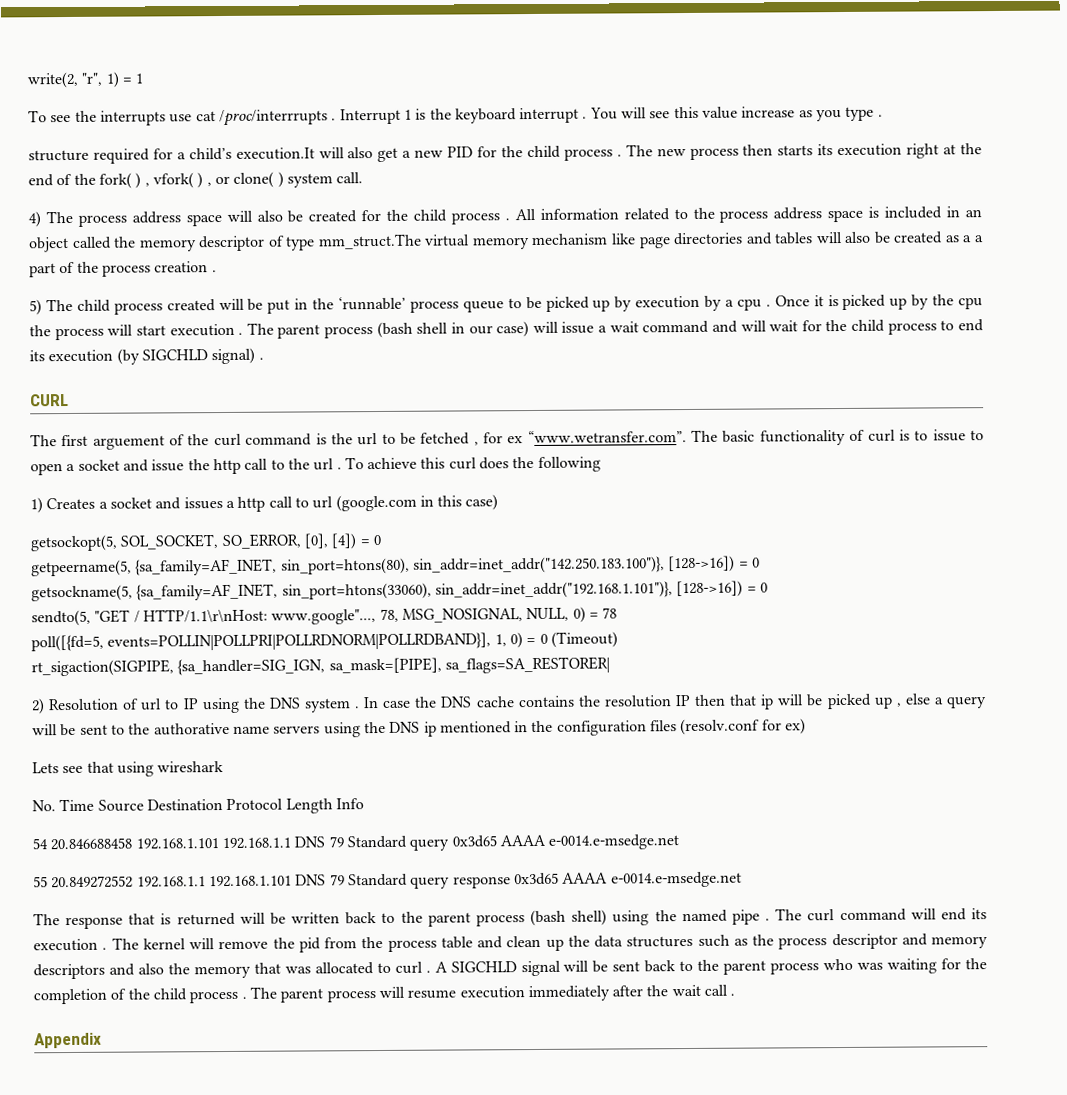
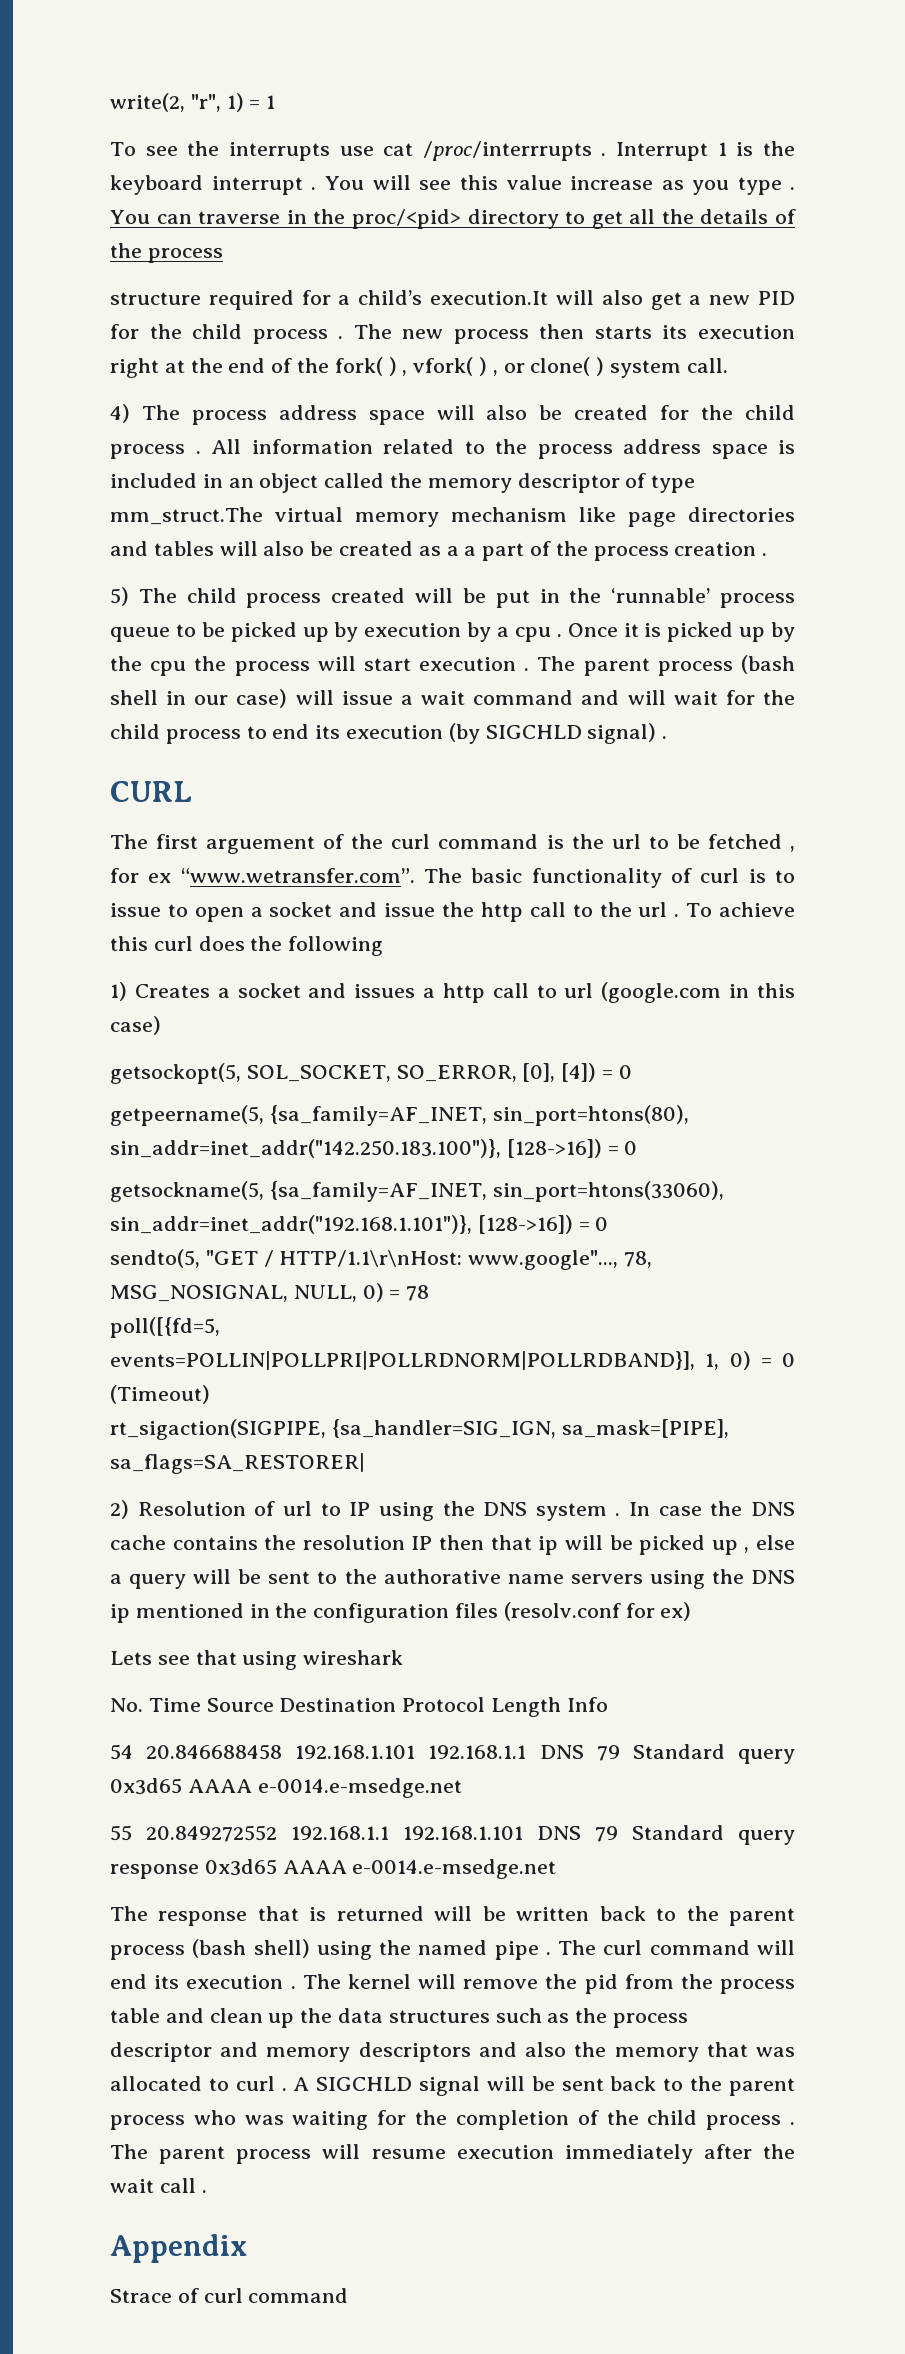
(883, 115) none -> [110,209,796,229] [110,243,223,263] You can traverse in the proc/<pid> directory to get all the details of the process
(102, 1040) none -> [110,2288,349,2303] // Strace of curl command

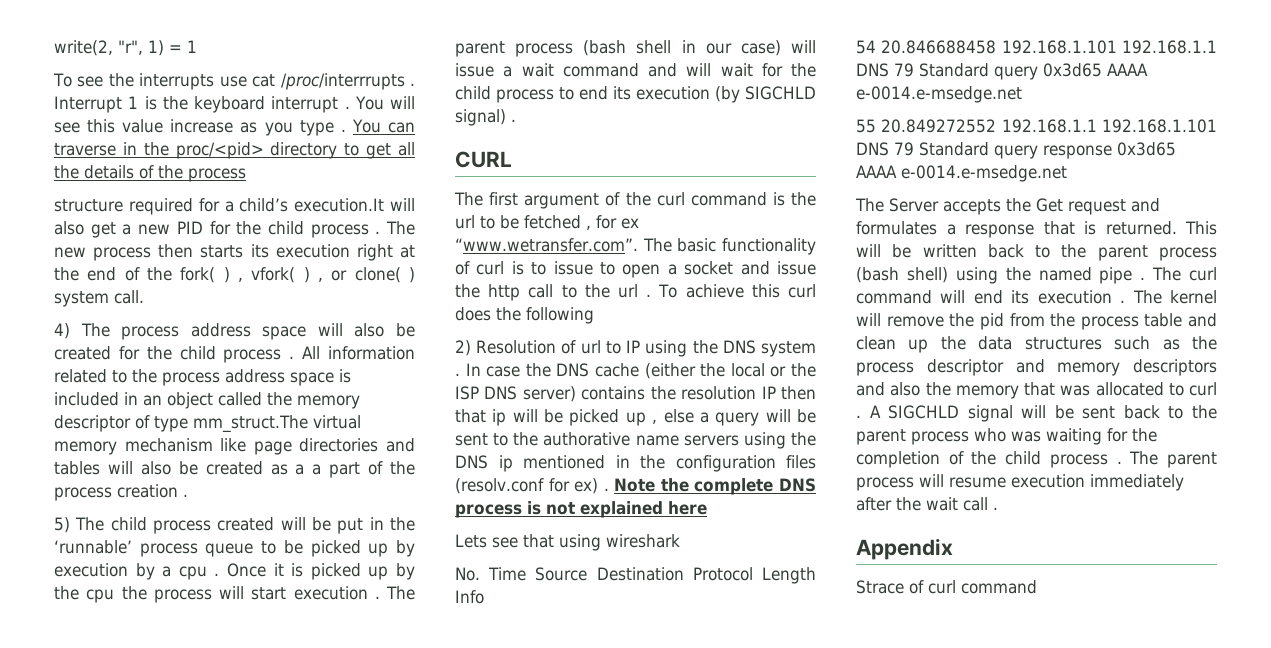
[206,836,316,854] arguement -> [524,193,600,209] argument
[110,982,795,1003] [110,1016,161,1035] [110,1063,632,1084] [110,1105,689,1126] [110,1139,638,1158] [110,1181,724,1202] [110,1215,609,1234] [110,1249,652,1270] [110,1283,430,1302] [110,1317,220,1338] [110,1351,795,1370] [110,1385,210,1404] [110,1419,729,1440] [110,1453,365,1474] // 1) Creates a socket and issues a http call to url (google.com in this case) // getsockopt(5, SOL_SOCKET, SO_ERROR, [0], [4]) = 0 // getpeername(5, {sa_family=AF_INET, sin_port=htons(80), sin_addr=inet_addr("142.250.183.100")}, [128->16]) = 0 // getsockname(5, {sa_family=AF_INET, sin_port=htons(33060), sin_addr=inet_addr("192.168.1.101")}, [128->16]) = 0 // sendto(5, "GET / HTTP/1.1\r\nHost: www.google"..., 78, MSG_NOSIGNAL, NULL, 0) = 78 // poll([{fd=5, events=POLLIN|POLLPRI|POLLRDNORM|POLLRDBAND}], 1, 0) = 0 (Timeout) // rt_sigaction(SIGPIPE, {sa_handler=SIG_IGN, sa_mask=[PIPE], sa_flags=SA_RESTORER| -> (594, 315) none
(166, 1542) none -> [644,363,816,379] [455,386,576,402] (either the local or the ISP DNS server)
(692, 1611) none -> [603,478,816,495] [455,501,707,518] . Note the complete DNS process is not explained here
(148, 1913) none -> [889,198,1160,215] [856,221,956,235] Server accepts the Get request and formulates a
[336,1906,424,1921] returned -> [1105,221,1217,235] returned. This

